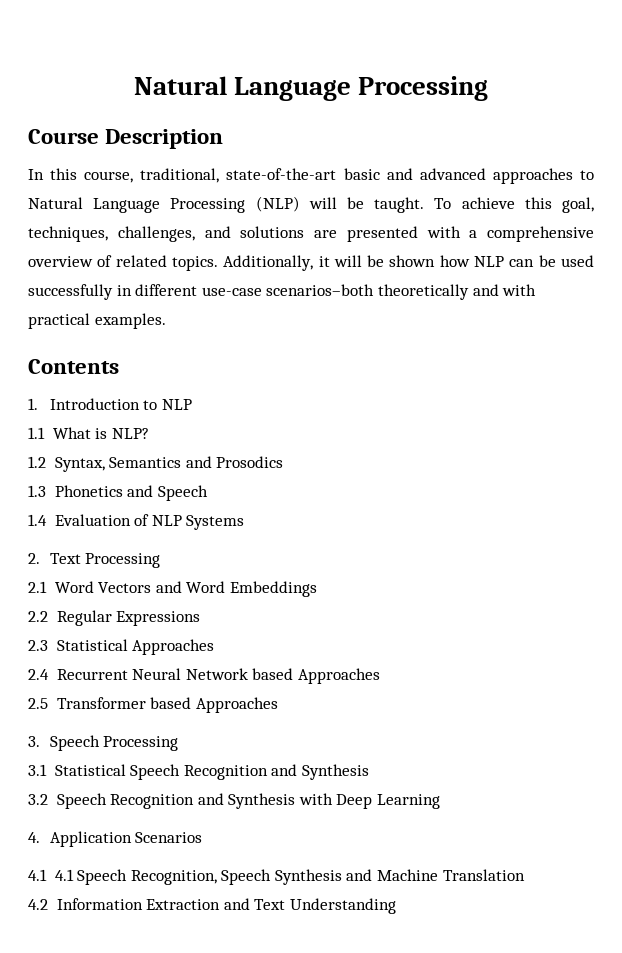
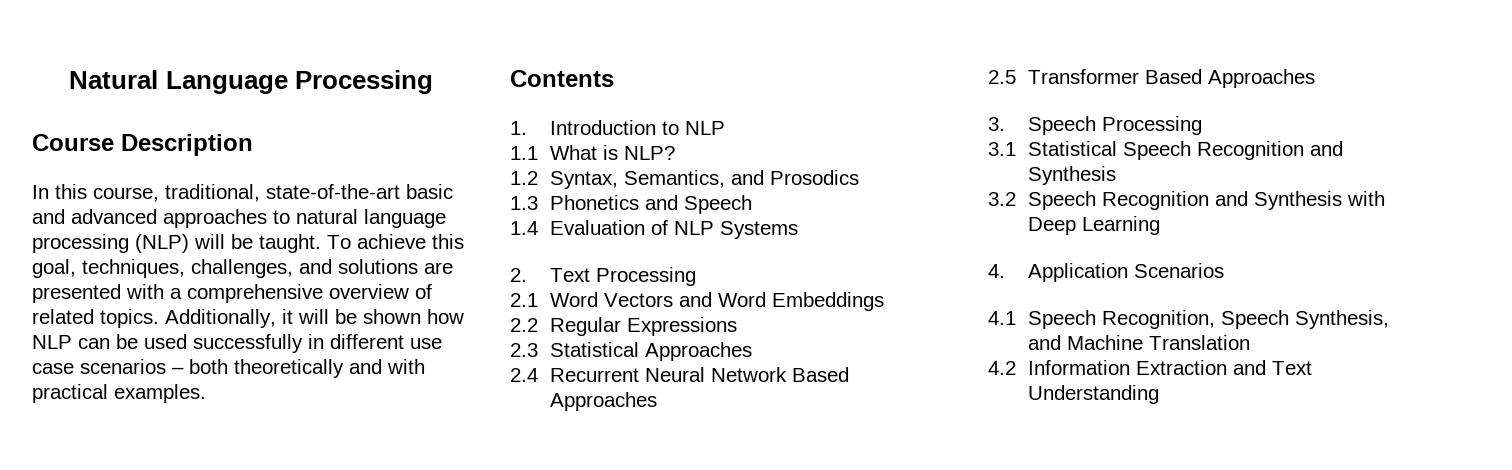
[28,197,246,213] Natural Language Processing -> [296,209,446,228] [32,234,129,253] natural language processing
[201,284,375,296] use-case scenarios–both -> [410,338,442,349] [32,359,228,374] use case scenarios – both
[109,457,182,468] Semantics -> [624,170,726,188] Semantics,
[252,668,294,680] based -> [792,367,850,382] Based
[150,697,192,709] based -> [1145,69,1203,84] Based
[54,869,74,881] 4.1 -> (1016, 318) none
[274,869,342,885] Synthesis -> [1295,310,1390,329] Synthesis,

